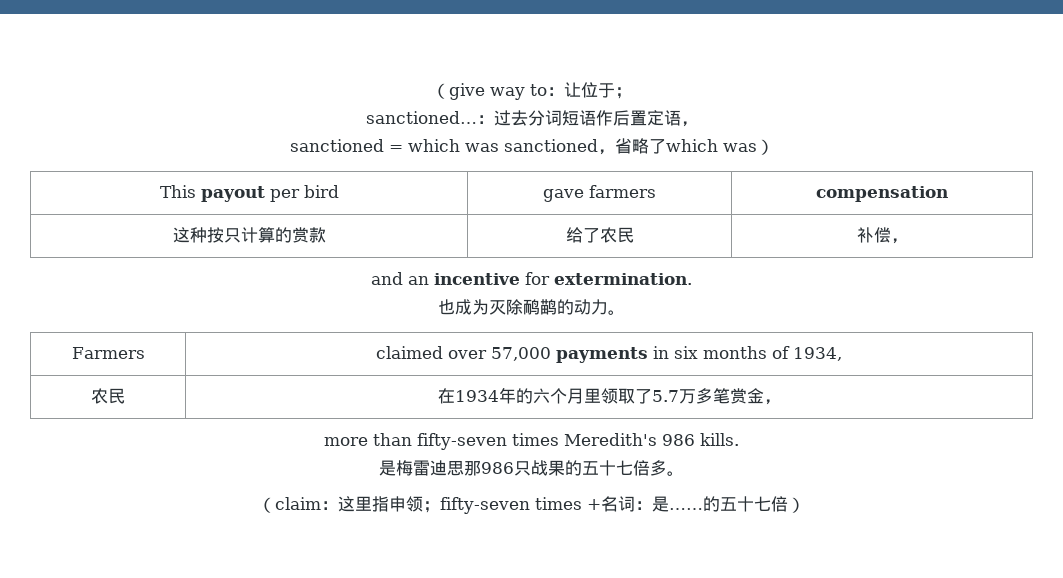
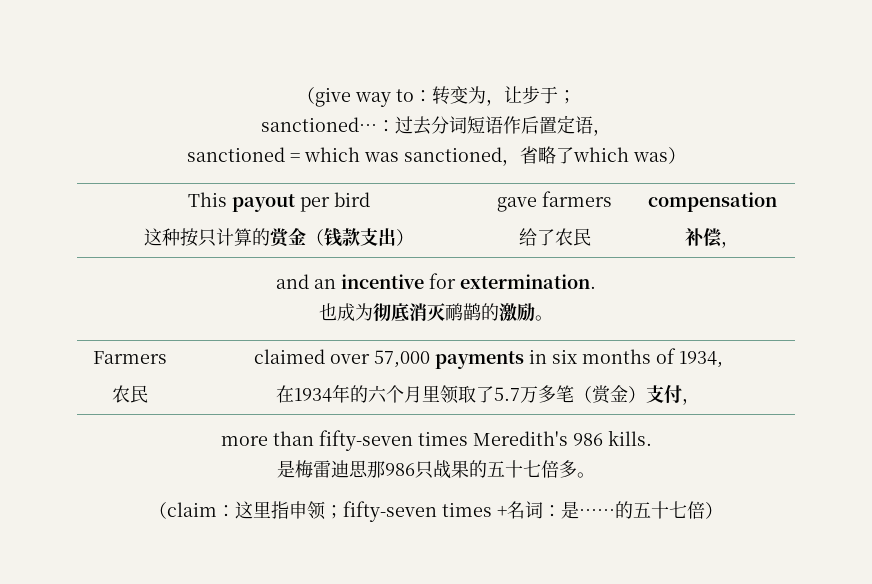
[563,82,598,98] 让位 -> [431,86,540,106] 转变为，让步
(309, 235) none -> [287,228,342,247] 金（钱
(326, 235) none -> [359,228,414,246] 支出）
[489,299,608,315] 灭除鸸鹋的动力 -> [373,303,535,322] 彻底消灭鸸鹋的激励
[729,388,764,404] 赏金 -> [574,385,682,404] （赏金）支付

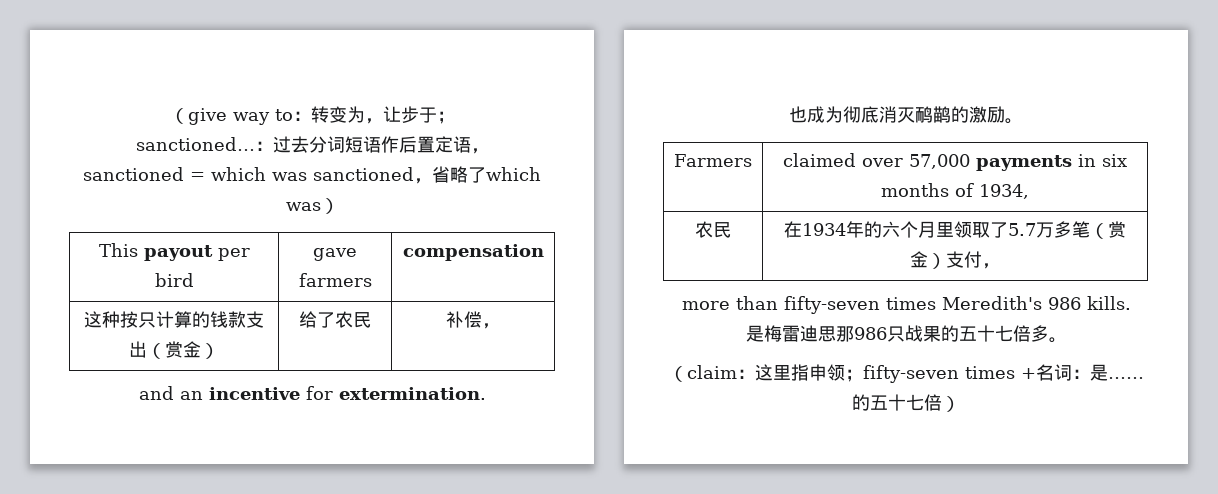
[269,228,324,247] 赏金（ -> (210, 319) none
(396, 237) none -> [147,341,201,359] （赏金

